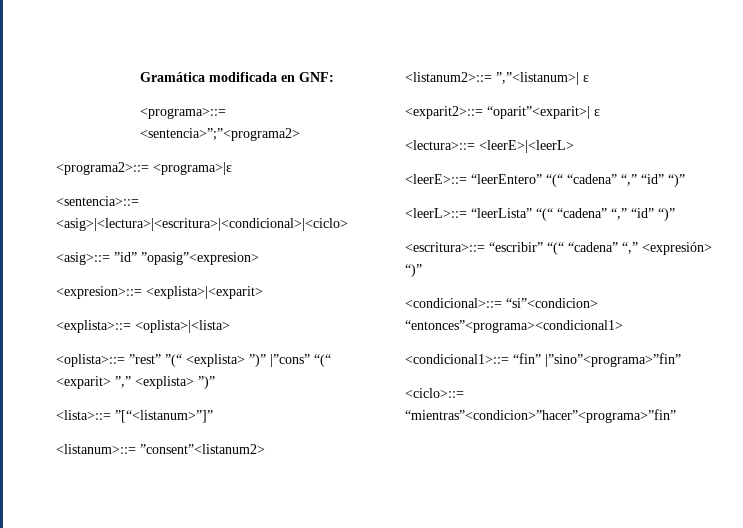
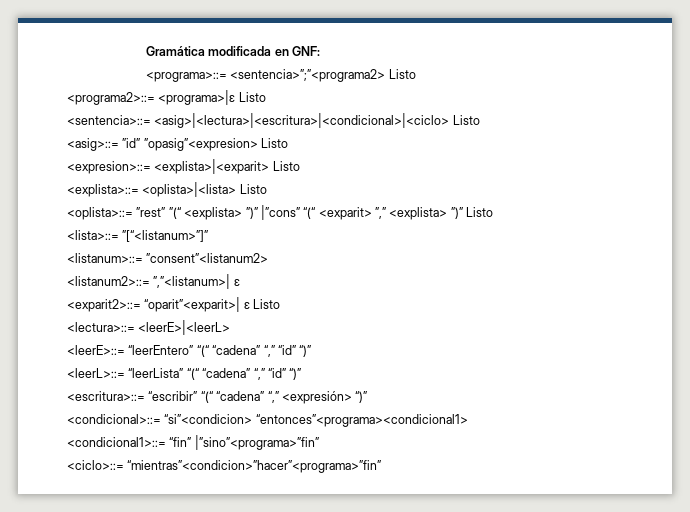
(301, 134) none -> [388,69,416,79] Listo
(232, 168) none -> [238,92,266,102] Listo
(348, 224) none -> [452,115,480,125] Listo
(259, 258) none -> [261,138,289,148] Listo
(263, 292) none -> [272,161,300,171] Listo
(230, 326) none -> [239,184,267,194] Listo
(215, 382) none -> [466,207,494,217] Listo
(600, 112) none -> [253,299,281,309] Listo

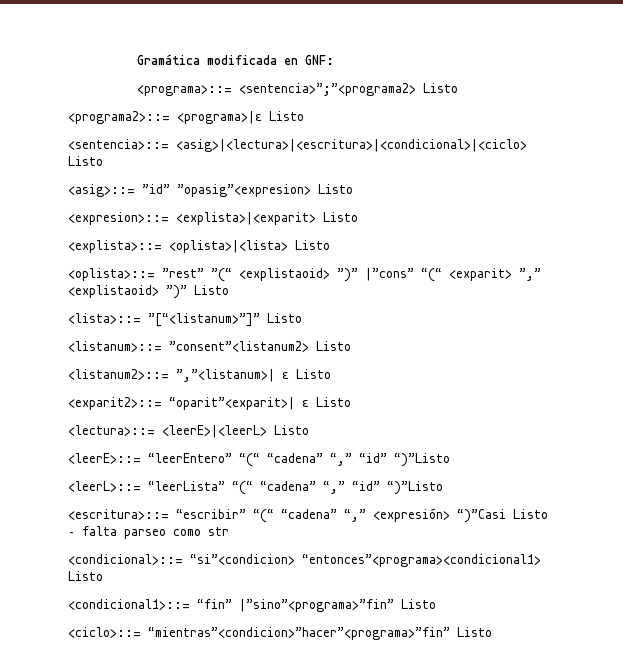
[184,207,243,220] <explista> -> [239,268,330,281] <explistaoid>
[389,207,448,220] <explista> -> [68,285,159,298] <explistaoid>
(209, 236) none -> [267,313,302,323] Listo
(269, 258) none -> [316,341,351,351] Listo
(240, 282) none -> [296,369,331,379] Listo
(231, 327) none -> [274,425,309,435] Listo
[299,345,312,357] “)” -> [394,453,450,467] “)”Listo
[289,368,302,380] “)” -> [387,481,443,495] “)”Listo
[355,391,368,403] “)” -> [457,509,548,523] [68,526,229,539] “)”Casi Listo – falta parseo como str
(468, 420) none -> [68,571,103,581] Listo
(319, 442) none -> [401,599,436,609] Listo
(382, 466) none -> [457,627,492,637] Listo

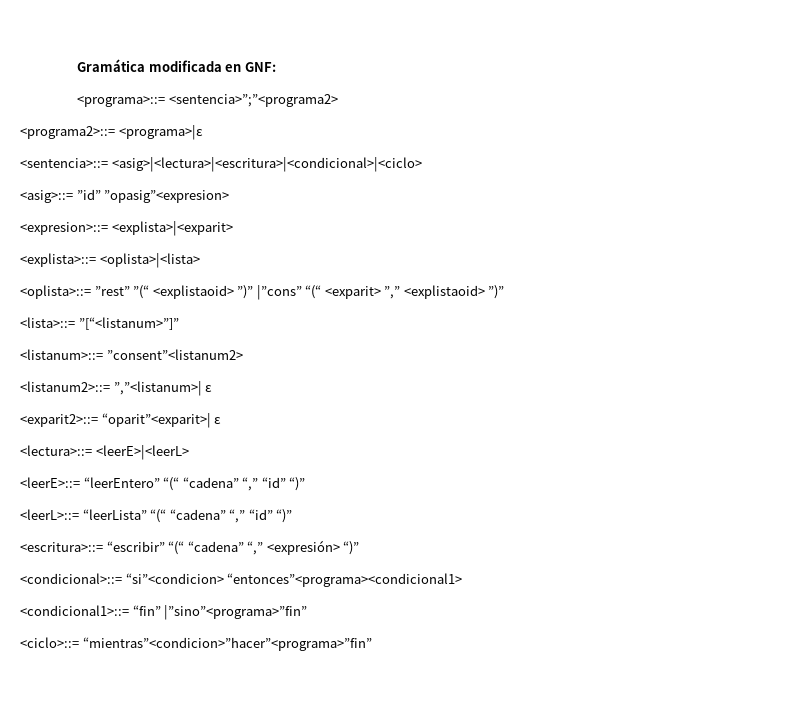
[423,83,459,93] Listo -> (338, 100) none
[269,111,304,121] Listo -> (203, 132) none
[68,156,103,166] Listo -> (422, 164) none
[318,184,353,194] Listo -> (230, 196) none
[323,212,358,222] Listo -> (233, 228) none
[295,240,330,250] Listo -> (200, 260) none
[194,285,229,295] Listo -> (505, 292) none
[267,313,302,323] Listo -> (179, 323) none
[316,341,351,351] Listo -> (243, 354) none
[296,369,331,379] Listo -> (213, 388) none
[316,397,351,407] Listo -> (222, 420) none
[274,425,309,435] Listo -> (189, 452) none
[394,453,450,467] “)”Listo -> [289,477,306,491] “)”
[387,481,443,495] “)”Listo -> [276,509,293,523] “)”
[457,509,548,523] [68,526,229,539] “)”Casi Listo – falta parseo como str -> [343,541,360,555] “)”
[68,571,103,581] Listo -> (463, 580) none
[401,599,436,609] Listo -> (308, 612) none
[457,627,492,637] Listo -> (372, 644) none

